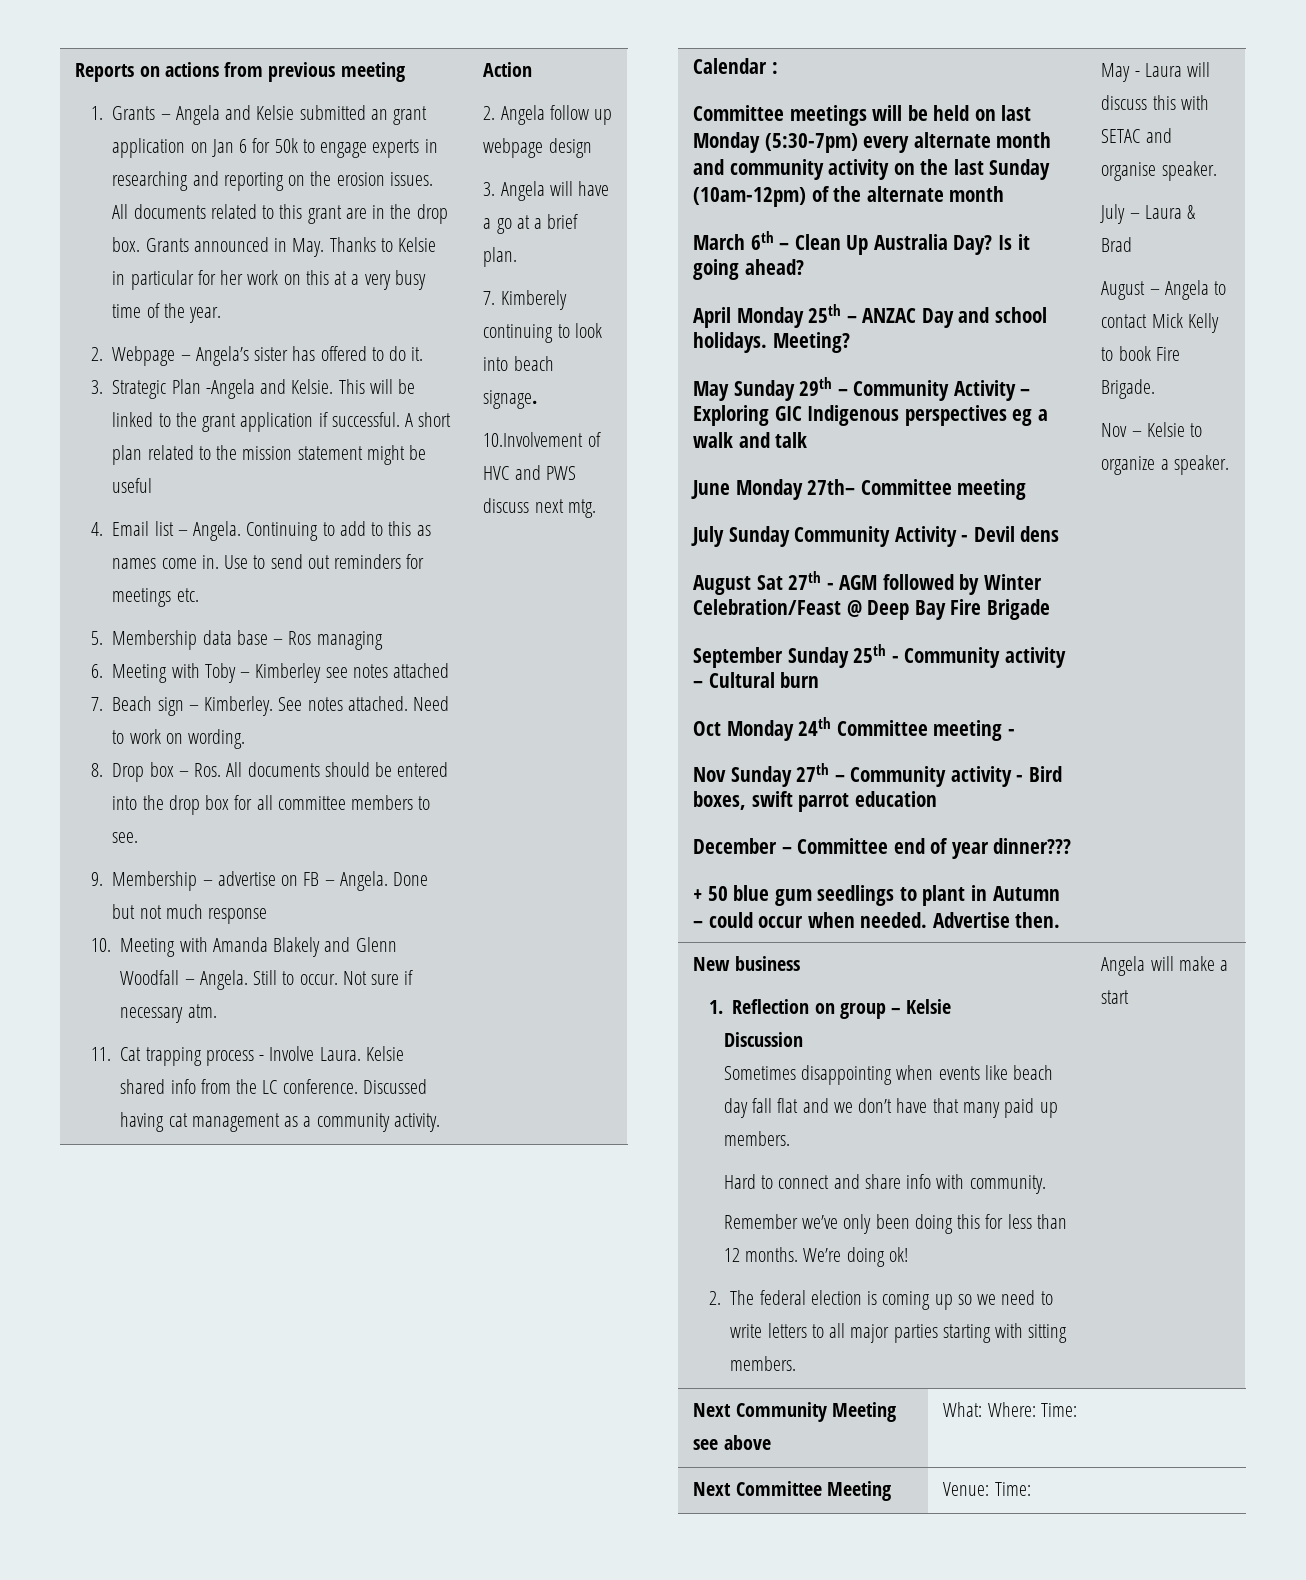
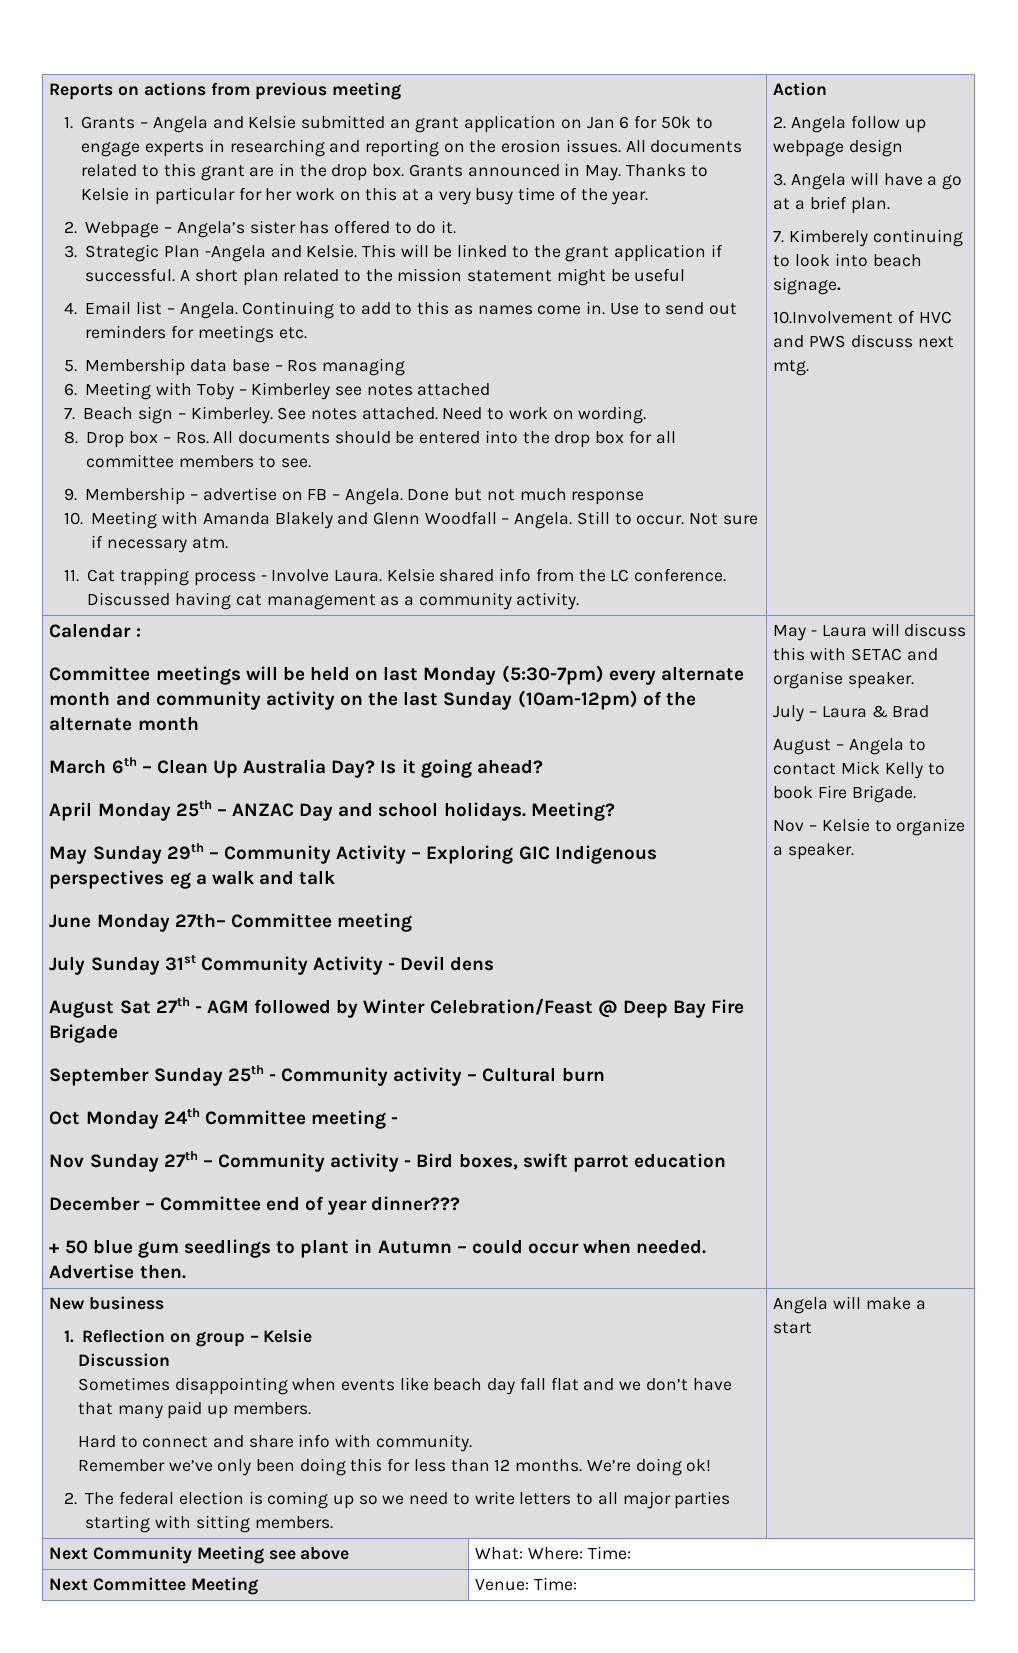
(790, 536) none -> [164,955,196,971] 31st

